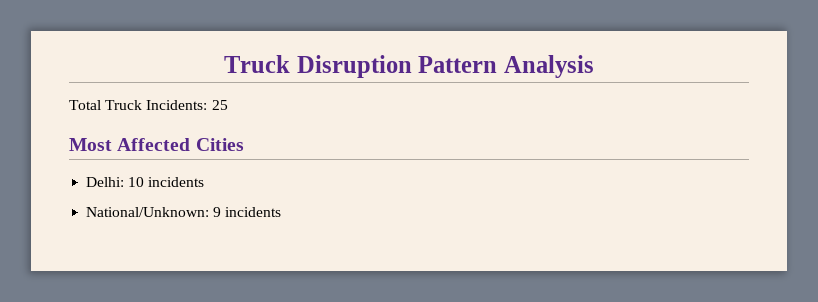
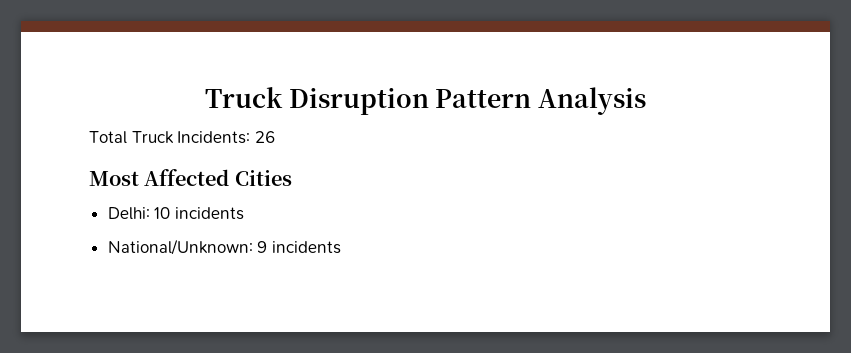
[211,100,228,110] 25 -> [254,131,275,143] 26

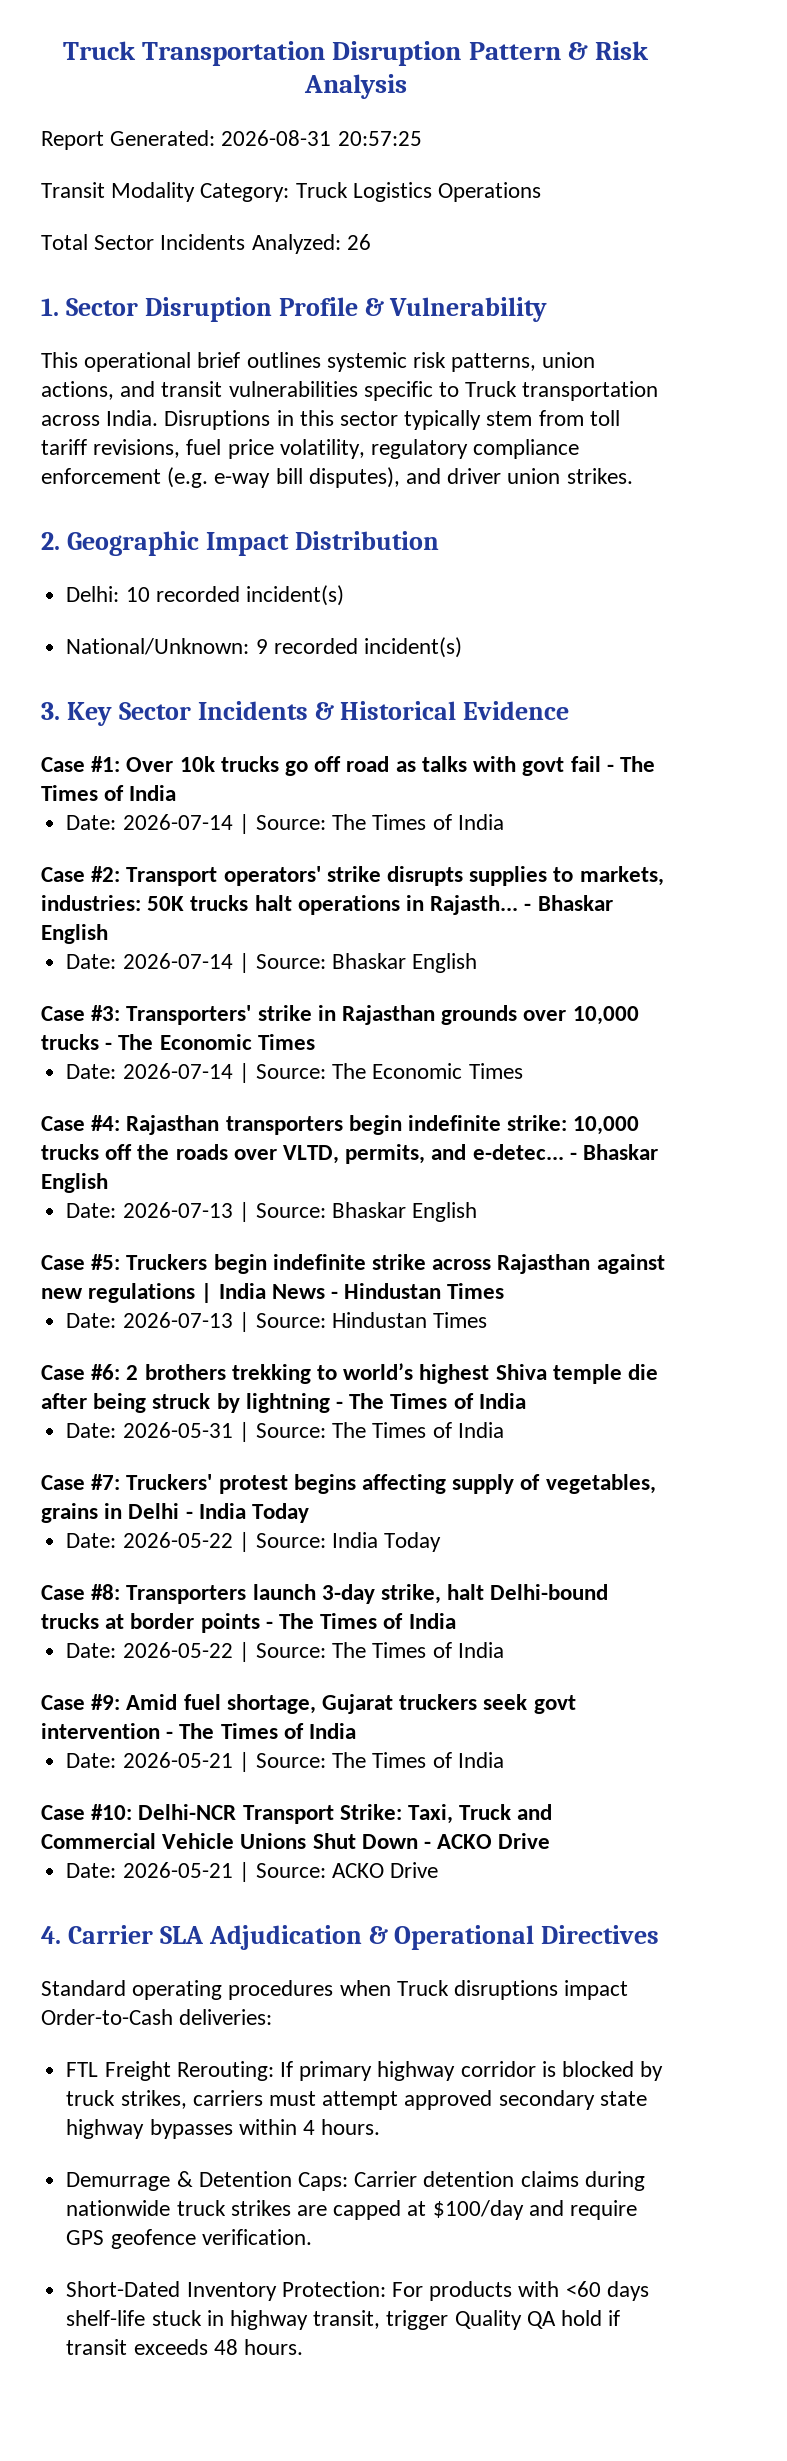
[204,87,283,108] Truck -> [63,41,326,66] Truck Transportation
(532, 98) none -> [567,41,649,60] & Risk
[89,131,275,144] [89,169,292,186] Total Truck Incidents: 26 // Most Affected Cities -> [41,130,422,150] [41,182,542,202] [41,234,371,254] [41,297,548,322] [41,352,596,372] [41,381,659,401] [41,410,620,430] [41,439,580,459] [41,467,633,488] [41,531,439,556] Report Generated: 2026-08-31 20:57:25 // Transit Modality Category: Truck Logistics Operations // Total Sector Incidents Analyzed: 26 // 1. Sector Disruption Profile & Vulnerability // This operational brief outlines systemic risk patterns, union actions, and transit vulnerabilities specific to Truck transportation across India. Disruptions in this sector typically stem from toll tariff revisions, fuel price volatility, regulatory compliance enforcement (e.g. e-way bill disputes), and driver union strikes. // 2. Geographic Impact Distribution
[174,207,244,220] incidents -> [155,585,344,606] recorded incident(s)
[271,241,341,254] incidents -> [273,637,462,658] [41,701,570,726] [41,756,655,776] [41,785,177,801] [66,814,504,834] [41,866,664,886] [41,895,613,915] [41,924,108,944] [66,953,478,973] [41,1005,639,1025] [41,1034,315,1050] [66,1063,523,1083] [41,1115,640,1135] [41,1144,659,1164] [41,1173,108,1193] [66,1202,478,1222] [41,1254,665,1274] [41,1283,505,1303] [66,1312,488,1332] [41,1363,659,1384] [41,1393,526,1413] [66,1422,504,1442] [41,1474,656,1494] [41,1503,310,1523] [66,1532,442,1552] [41,1584,609,1604] [41,1613,456,1633] [66,1642,504,1662] [41,1694,576,1714] [41,1723,357,1739] [66,1752,504,1772] [41,1804,553,1824] [41,1833,551,1849] [66,1862,439,1882] [41,1925,660,1950] [41,1980,629,2000] [41,2009,273,2025] [66,2061,664,2081] [66,2090,647,2110] [66,2119,381,2139] [66,2171,645,2191] [66,2200,637,2220] [66,2229,312,2249] [66,2281,649,2301] [66,2310,621,2330] [66,2339,303,2355] recorded incident(s) // 3. Key Sector Incidents & Historical Evidence // Case #1: Over 10k trucks go off road as talks with govt fail - The Times of India // Date: 2026-07-14 | Source: The Times of India // Case #2: Transport operators' strike disrupts supplies to markets, industries: 50K trucks halt operations in Rajasth... - Bhaskar English // Date: 2026-07-14 | Source: Bhaskar English // Case #3: Transporters' strike in Rajasthan grounds over 10,000 trucks - The Economic Times // Date: 2026-07-14 | Source: The Economic Times // Case #4: Rajasthan transporters begin indefinite strike: 10,000 trucks off the roads over VLTD, permits, and e-detec... - Bhaskar English // Date: 2026-07-13 | Source: Bhaskar English // Case #5: Truckers begin indefinite strike across Rajasthan against new regulations | India News - Hindustan Times // Date: 2026-07-13 | Source: Hindustan Times // Case #6: 2 brothers trekking to world’s highest Shiva temple die after being struck by lightning - The Times of India // Date: 2026-05-31 | Source: The Times of India // Case #7: Truckers' protest begins affecting supply of vegetables, grains in Delhi - India Today // Date: 2026-05-22 | Source: India Today // Case #8: Transporters launch 3-day strike, halt Delhi-bound trucks at border points - The Times of India // Date: 2026-05-22 | Source: The Times of India // Case #9: Amid fuel shortage, Gujarat truckers seek govt intervention - The Times of India // Date: 2026-05-21 | Source: The Times of India // Case #10: Delhi-NCR Transport Strike: Taxi, Truck and Commercial Vehicle Unions Shut Down - ACKO Drive // Date: 2026-05-21 | Source: ACKO Drive // 4. Carrier SLA Adjudication & Operational Directives // Standard operating procedures when Truck disruptions impact Order-to-Cash deliveries: // FTL Freight Rerouting: If primary highway corridor is blocked by truck strikes, carriers must attempt approved secondary state highway bypasses within 4 hours. // Demurrage & Detention Caps: Carrier detention claims during nationwide truck strikes are capped at $100/day and require GPS geofence verification. // Short-Dated Inventory Protection: For products with <60 days shelf-life stuck in highway transit, trigger Quality QA hold if transit exceeds 48 hours.

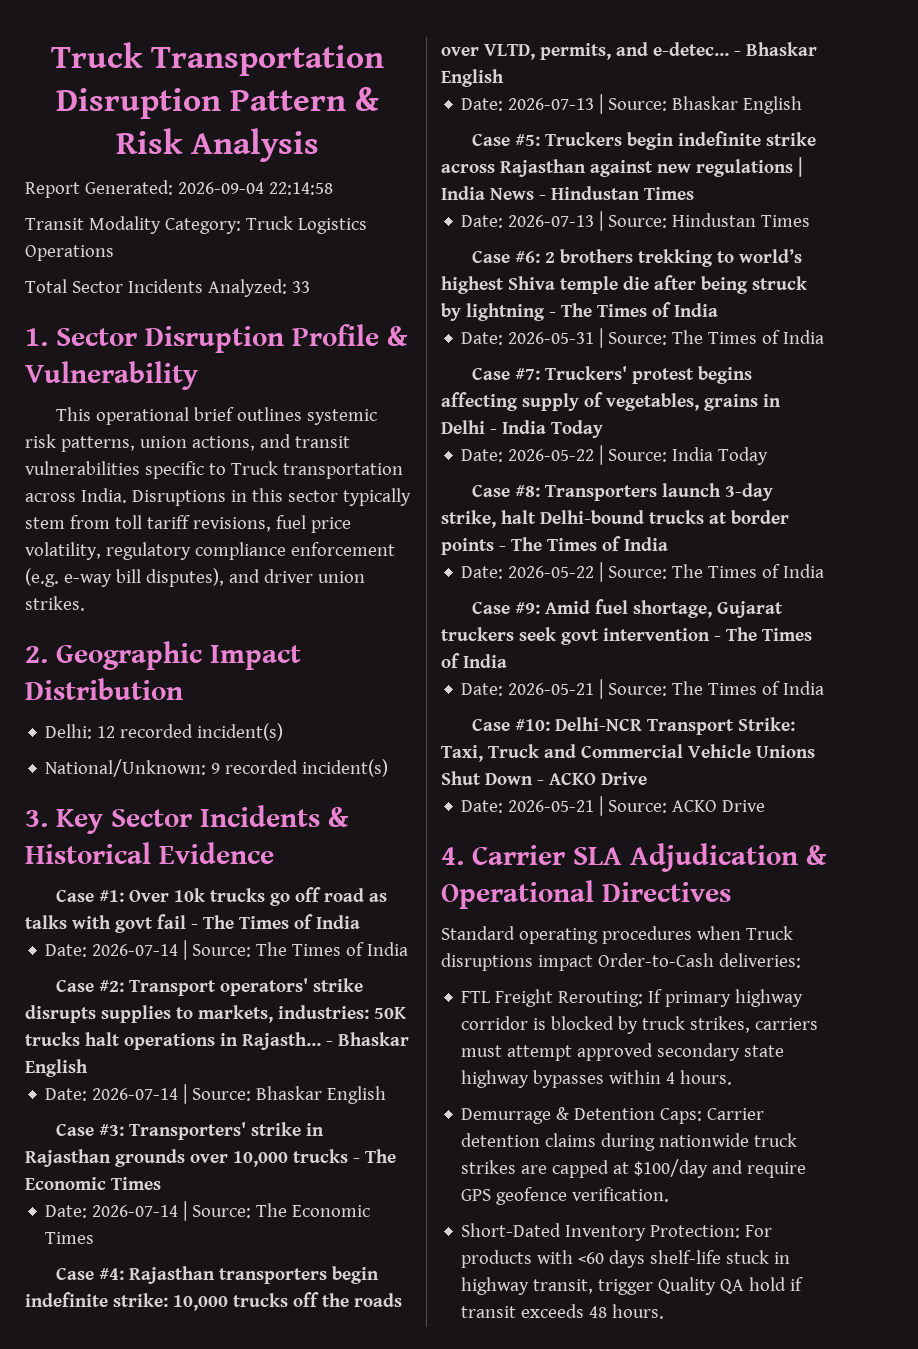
[221,130,422,146] 2026-08-31 20:57:25 -> [177,182,333,195] 2026-09-04 22:14:58
[346,234,371,250] 26 -> [291,281,310,293] 33
[125,587,150,602] 10 -> [97,726,116,738] 12

